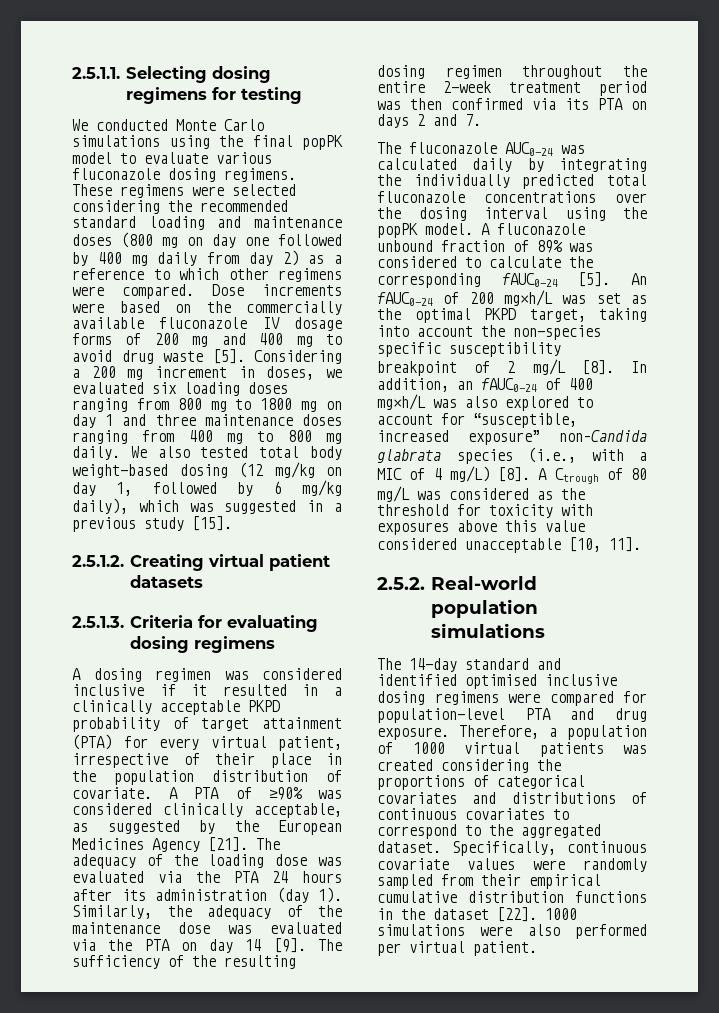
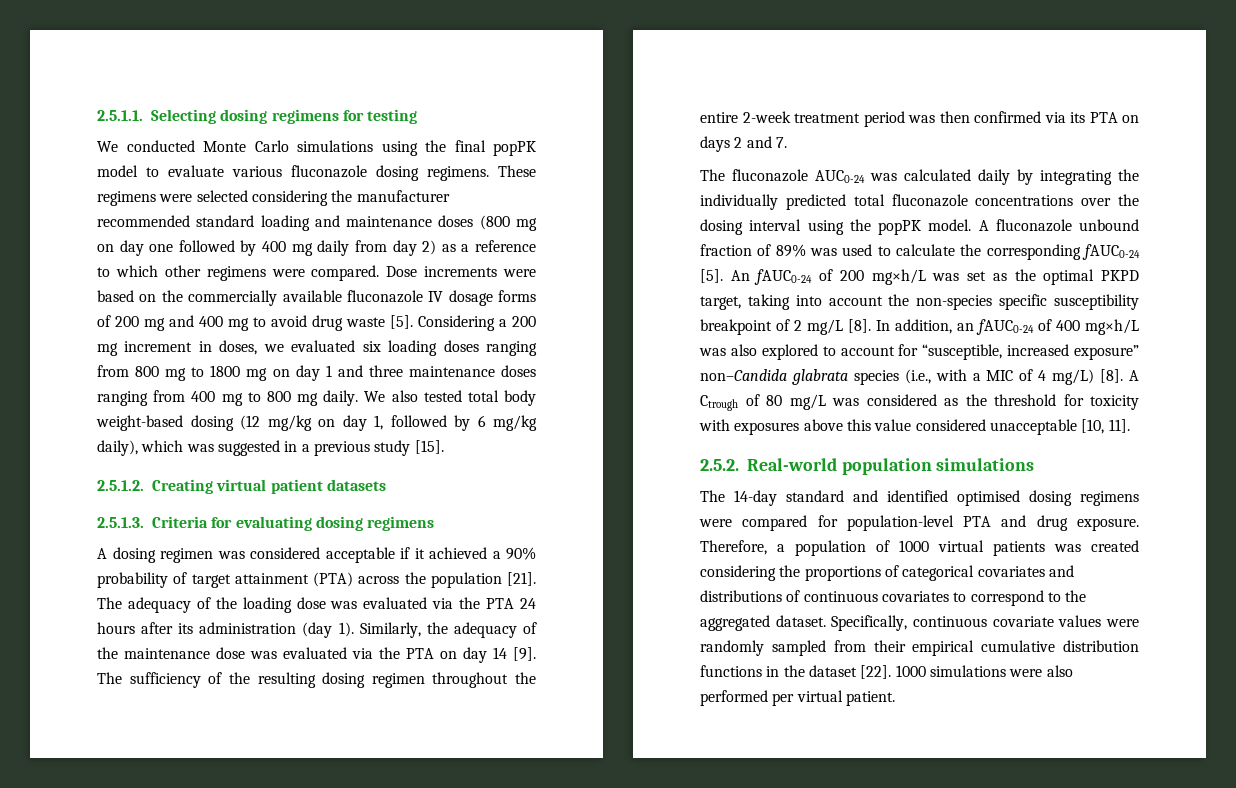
(192, 206) none -> [356,190,450,202] manufacturer
[72,684,144,696] inclusive -> [325,547,395,563] acceptable
[222,684,342,696] [72,700,280,715] resulted in a clinically acceptable PKPD -> [429,547,536,560] achieved a 90%
[123,736,342,751] [72,753,342,768] [72,770,342,785] [72,787,342,800] [72,803,342,818] [72,820,342,835] [72,838,200,852] for every virtual patient, irrespective of their place in the population distribution of covariate. A PTA of ≥90% was considered clinically acceptable, as suggested by the European Medicines Agency -> [358,572,502,588] across the population
[377,256,457,268] considered -> [842,244,873,256] used
[545,674,617,686] inclusive -> (1020, 498) none

